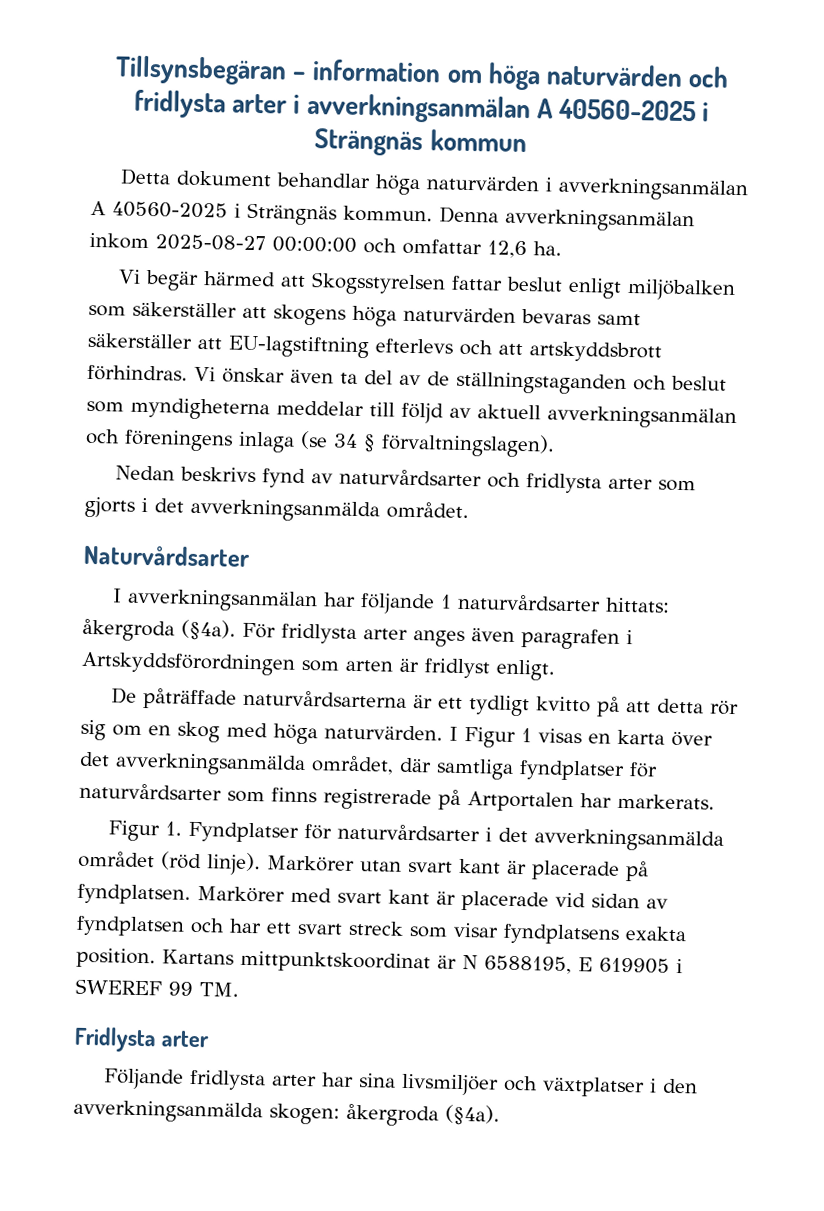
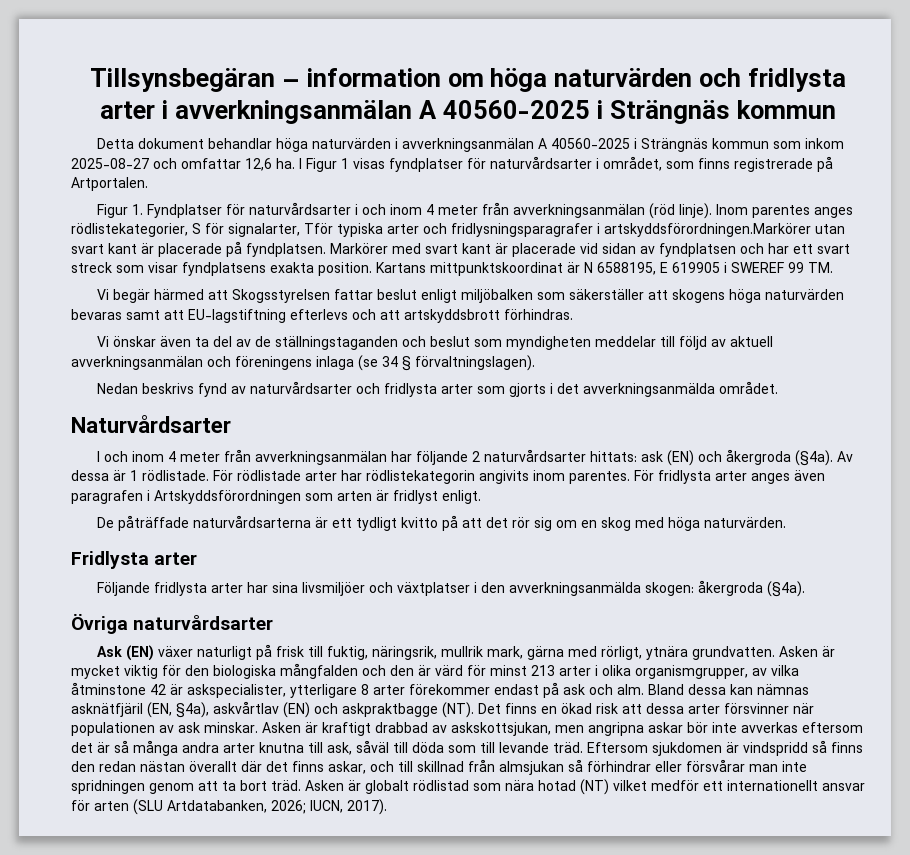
[343,205,695,233] kommun. Denna avverkningsanmälan -> [711,138,801,149] kommun som
[272,236,357,253] 00:00:00 -> (149, 163) none
[118,269,737,301] [88,301,641,327] [87,332,662,363] [87,364,727,395] [86,397,737,430] [85,428,555,458] [115,465,697,494] [84,496,469,523] [83,544,251,567] [113,588,671,615] [82,618,633,650] [81,651,555,681] [111,687,740,717] [80,719,713,748] [79,751,514,780] // Vi begär härmed att Skogsstyrelsen fattar beslut enligt miljöbalken som säkerställer att skogens höga naturvärden bevaras samt säkerställer att EU-lagstiftning efterlevs och att artskyddsbrott förhindras. Vi önskar även ta del av de ställningstaganden och beslut som myndigheterna meddelar till följd av aktuell avverkningsanmälan och föreningens inlaga (se 34 § förvaltningslagen). // Nedan beskrivs fynd av naturvårdsarter och fridlysta arter som gjorts i det avverkningsanmälda området. // Naturvårdsarter // I avverkningsanmälan har följande 1 naturvårdsarter hittats: åkergroda (§4a). För fridlysta arter anges även paragrafen i Artskyddsförordningen som arten är fridlyst enligt. // De påträffade naturvårdsarterna är ett tydligt kvitto på att detta rör sig om en skog med höga naturvärden. I Figur 1 visas en karta över det avverkningsanmälda området, där samtliga -> [299,158,385,172] I Figur 1 visas
(222, 791) none -> [596,156,662,171] i området,
[467,791,715,813] Artportalen har markerats. -> [71,177,148,191] Artportalen.
[498,827,725,852] [78,850,355,876] det avverkningsanmälda området (röd linje). Markörer -> [361,202,853,219] [71,223,811,237] och inom 4 meter från avverkningsanmälan (röd linje). Inom parentes anges rödlistekategorier, S för signalarter, Tför typiska arter och fridlysningsparagrafer i artskyddsförordningen.Markörer
(239, 989) none -> [96,289,844,303] [71,309,573,323] [96,336,773,350] [71,355,535,371] [96,381,778,397] [71,415,231,433] [96,449,853,466] [71,470,825,484] [71,490,481,504] [96,515,786,531] // Vi begär härmed att Skogsstyrelsen fattar beslut enligt miljöbalken som säkerställer att skogens höga naturvärden bevaras samt att EU-lagstiftning efterlevs och att artskyddsbrott förhindras. // Vi önskar även ta del av de ställningstaganden och beslut som myndigheten meddelar till följd av aktuell avverkningsanmälan och föreningens inlaga (se 34 § förvaltningslagen). // Nedan beskrivs fynd av naturvårdsarter och fridlysta arter som gjorts i det avverkningsanmälda området. // Naturvårdsarter // I och inom 4 meter från avverkningsanmälan har följande 2 naturvårdsarter hittats: ask (EN) och åkergroda (§4a). Av dessa är 1 rödlistade. För rödlistade arter har rödlistekategorin angivits inom parentes. För fridlysta arter anges även paragrafen i Artskyddsförordningen som arten är fridlyst enligt. // De påträffade naturvårdsarterna är ett tydligt kvitto på att det rör sig om en skog med höga naturvärden.
(500, 1115) none -> [71,613,274,634] [96,644,835,661] [71,663,799,679] [71,682,809,698] [71,701,814,718] [71,722,863,736] [71,740,863,756] [71,759,807,775] [71,779,865,795] [71,799,387,815] // Övriga naturvårdsarter // Ask (EN) växer naturligt på frisk till fuktig, näringsrik, mullrik mark, gärna med rörligt, ytnära grundvatten. Asken är mycket viktig för den biologiska mångfalden och den är värd för minst 213 arter i olika organismgrupper, av vilka åtminstone 42 är askspecialister, ytterligare 8 arter förekommer endast på ask och alm. Bland dessa kan nämnas asknätfjäril (EN, §4a), askvårtlav (EN) och askpraktbagge (NT). Det finns en ökad risk att dessa arter försvinner när populationen av ask minskar. Asken är kraftigt drabbad av askskottsjukan, men angripna askar bör inte avverkas eftersom det är så många andra arter knutna till ask, såväl till döda som till levande träd. Eftersom sjukdomen är vindspridd så finns den redan nästan överallt där det finns askar, och till skillnad från almsjukan så förhindrar eller försvårar man inte spridningen genom att ta bort träd. Asken är globalt rödlistad som nära hotad (NT) vilket medför ett internationellt ansvar för arten (SLU Artdatabanken, 2026; IUCN, 2017).

